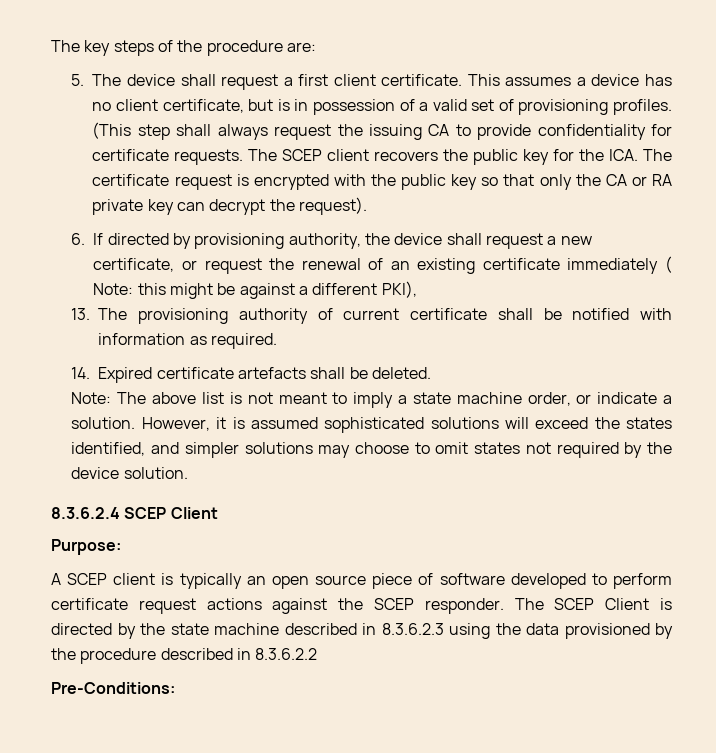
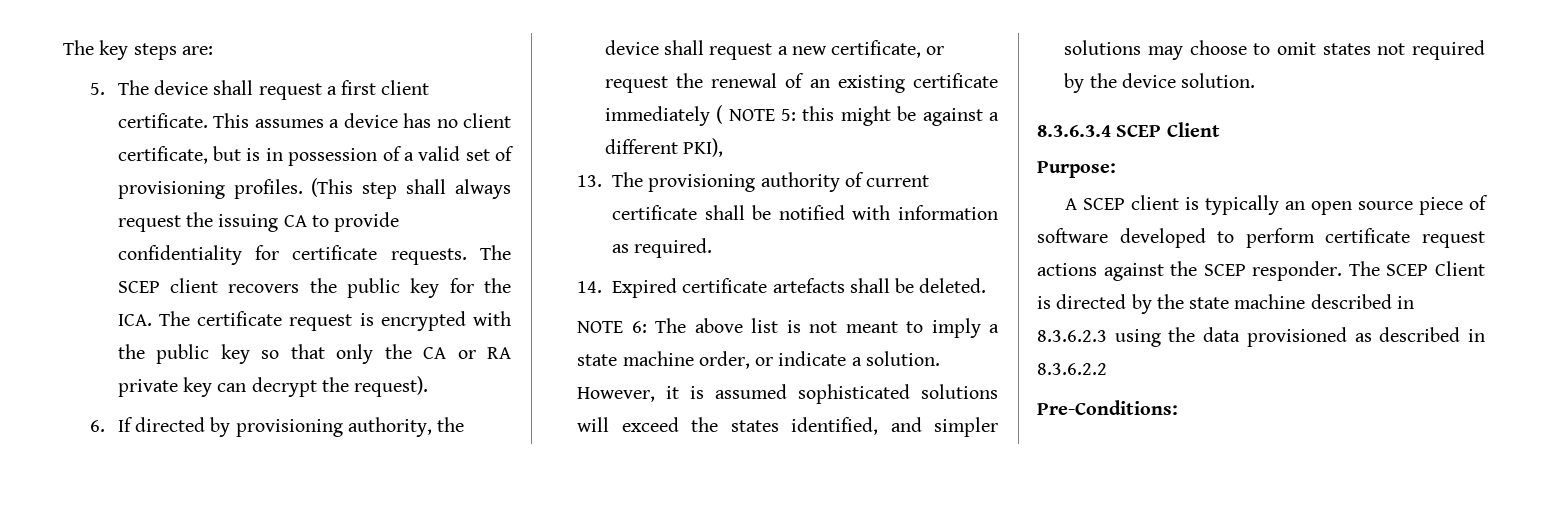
[157,40,283,56] of the procedure -> (177, 51) none
[93,283,134,295] Note: -> [728,109,796,121] NOTE 5:
[71,392,112,404] Note: -> [577,321,647,333] NOTE 6:
[51,507,120,519] 8.3.6.2.4 -> [1037,125,1111,137] 8.3.6.3.4
[655,623,673,639] [51,648,157,664] by the procedure -> [1354,333,1372,342] as

